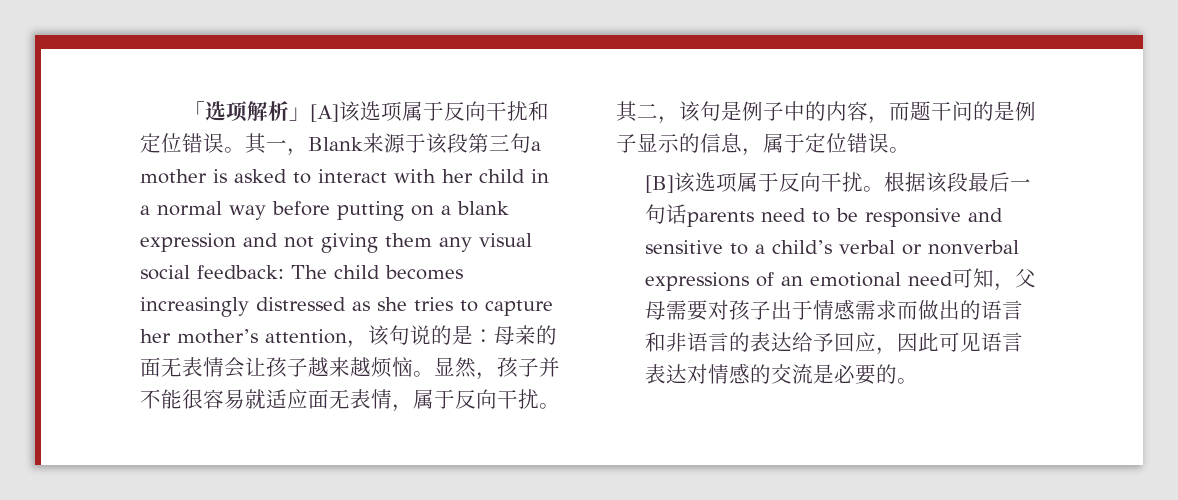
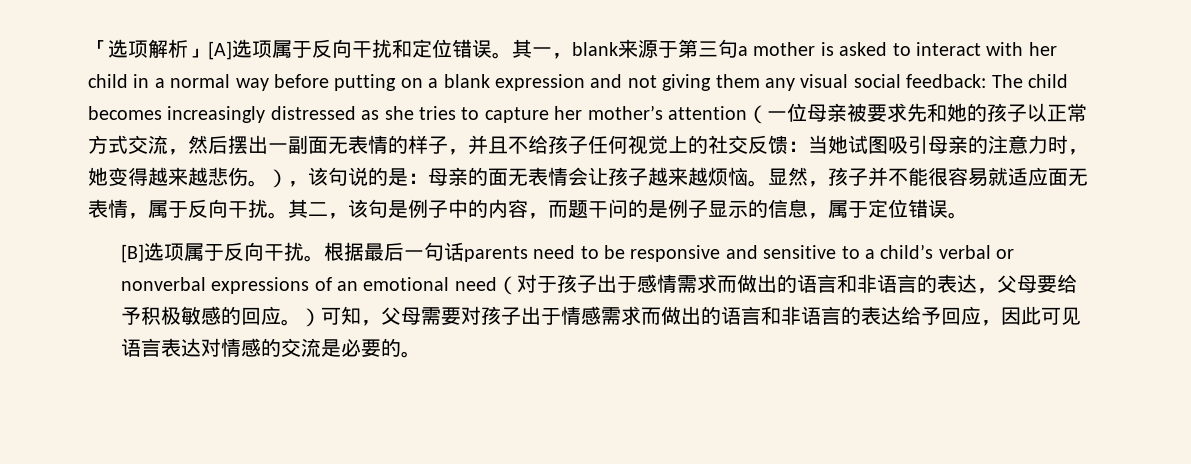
[338,101,360,122] 该 -> (232, 50) none
[308,133,468,154] Blank来源于该段 -> [572,39,678,58] blank来源于
(347, 336) none -> [746,103,1087,124] [88,135,1088,155] [88,167,288,188] （一位母亲被要求先和她的孩子以正常方式交流，然后摆出一副面无表情的样子，并且不给孩子任何视觉上的社交反馈：当她试图吸引母亲的注意力时，她变得越来越悲伤。）
[673,172,695,193] 该 -> (144, 253) none
[925,172,968,193] 该段 -> (364, 251) none
(953, 279) none -> [496,274,1077,295] [120,306,321,327] （对于孩子出于感情需求而做出的语言和非语言的表达，父母要给予积极敏感的回应。）

